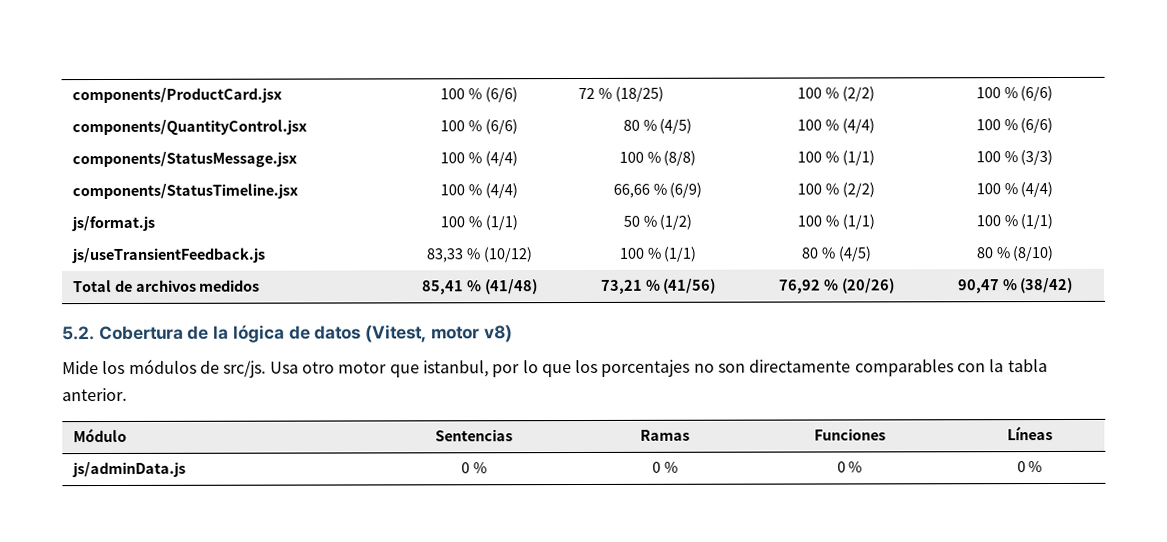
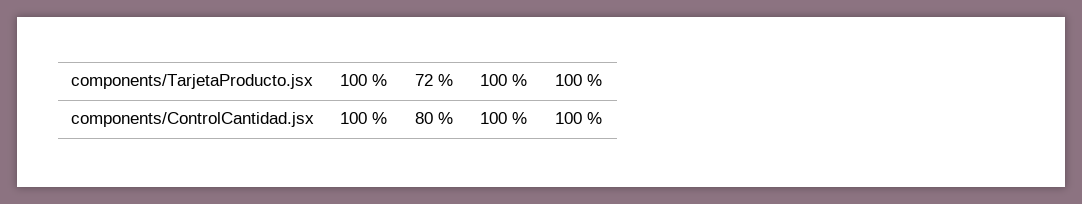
[71,87,282,104] [440,87,518,103] components/ProductCard.jsx | 100 % (6/6) -> [70,74,313,89] [339,74,387,86] components/TarjetaProducto.jsx | 100 %
[614,86,664,102] [797,86,875,102] [975,86,1054,102] [71,119,307,136] [440,119,518,135] [622,118,693,134] [797,118,875,134] [975,118,1054,134] [71,151,297,169] [440,151,518,167] [618,150,697,166] [797,150,875,166] [975,150,1054,166] [71,183,298,200] [440,183,518,199] [612,182,703,198] [797,182,875,198] [975,182,1054,198] [70,215,155,232] [440,215,518,231] [622,214,693,230] [797,214,875,230] [975,214,1054,230] [70,247,265,264] [426,247,532,263] [618,246,697,262] [801,246,871,262] [975,246,1054,262] [72,279,261,293] [422,279,538,295] [600,278,717,294] [779,278,895,294] [957,277,1074,294] [62,324,513,343] [62,358,1048,378] [62,387,127,402] [72,427,127,443] [435,429,513,442] [640,429,690,441] [813,428,886,441] [1006,426,1053,441] [71,461,186,478] [461,462,487,474] [652,461,678,473] [836,461,863,473] [1016,461,1043,473] (18/25) | 100 % (2/2) | 100 % (6/6) // components/QuantityControl.jsx | 100 % (6/6) | 80 % (4/5) | 100 % (4/4) | 100 % (6/6) // components/StatusMessage.jsx | 100 % (4/4) | 100 % (8/8) | 100 % (1/1) | 100 % (3/3) // components/StatusTimeline.jsx | 100 % (4/4) | 66,66 % (6/9) | 100 % (2/2) | 100 % (4/4) // js/format.js | 100 % (1/1) | 50 % (1/2) | 100 % (1/1) | 100 % (1/1) // js/useTransientFeedback.js | 83,33 % (10/12) | 100 % (1/1) | 80 % (4/5) | 80 % (8/10) // Total de archivos medidos | 85,41 % (41/48) | 73,21 % (41/56) | 76,92 % (20/26) | 90,47 % (38/42) // 5.2. Cobertura de la lógica de datos (Vitest, motor v8) // Mide los módulos de src/js. Usa otro motor que istanbul, por lo que los porcentajes no son directamente comparables con la tabla anterior. // Módulo | Sentencias | Ramas | Funciones | Líneas // js/adminData.js | 0 % | 0 % | 0 % | 0 % -> [479,74,527,86] [554,74,602,86] [70,112,314,127] [339,112,387,124] [414,112,453,124] [479,112,527,124] [554,112,602,124] | 100 % | 100 % // components/ControlCantidad.jsx | 100 % | 80 % | 100 % | 100 %

